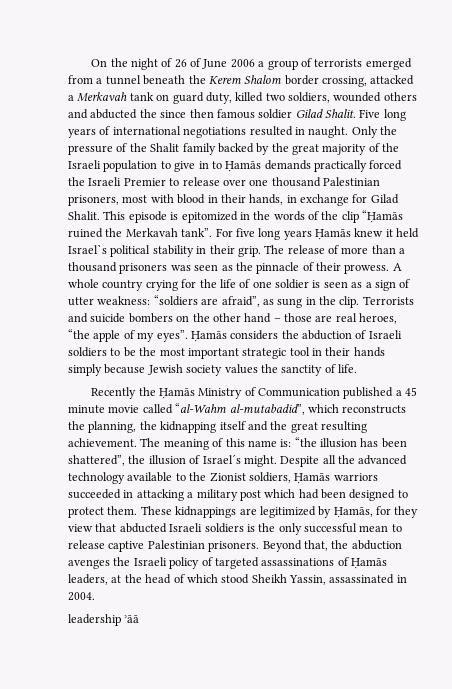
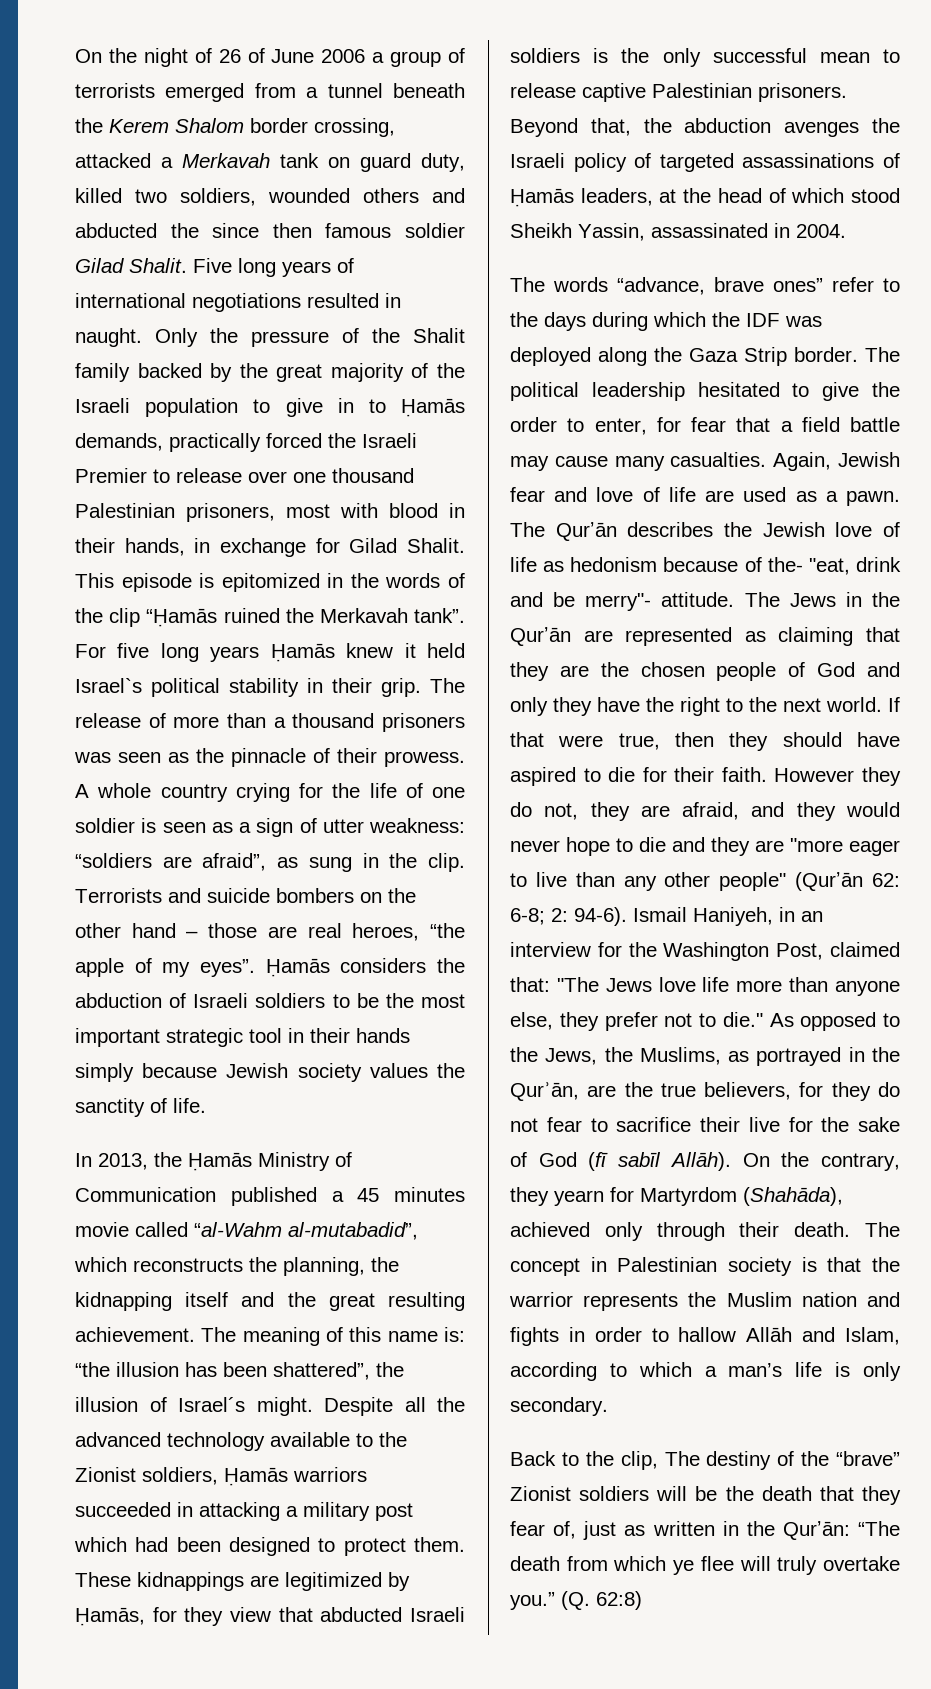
[264,160,311,170] demands -> [75,433,163,451] demands,
[91,387,137,399] Recently -> [75,1153,148,1170] In 2013,
[68,405,105,414] minute -> [394,1187,465,1202] minutes
[68,614,140,626] leadership ʾāā -> [510,277,900,295] [510,312,822,331] [510,347,900,366] [510,382,900,401] [510,417,900,435] [510,452,900,471] [510,487,900,506] [510,522,900,541] [510,557,901,575] [510,592,900,611] [510,627,900,646] [510,662,900,681] [510,697,900,716] [510,732,900,751] [510,767,901,786] [510,802,900,821] [510,837,900,856] [510,872,900,891] [510,907,823,926] [510,942,900,961] [510,977,900,996] [510,1012,900,1031] [510,1047,900,1066] [510,1081,900,1101] [510,1117,900,1132] [510,1152,900,1171] [510,1187,843,1206] [510,1222,900,1241] [510,1257,900,1276] [509,1292,900,1311] [510,1327,900,1346] [510,1362,901,1381] [510,1397,608,1416] [510,1451,900,1470] [510,1486,901,1505] [510,1521,900,1540] [510,1556,900,1575] [510,1591,642,1610] The words “advance, brave ones” refer to the days during which the IDF was deployed along the Gaza Strip border. The political leadership hesitated to give the order to enter, for fear that a field battle may cause many casualties. Again, Jewish fear and love of life are used as a pawn. The Qurʼān describes the Jewish love of life as hedonism because of the- "eat, drink and be merry"- attitude. The Jews in the Qurʼān are represented as claiming that they are the chosen people of God and only they have the right to the next world. If that were true, then they should have aspired to die for their faith. However they do not, they are afraid, and they would never hope to die and they are "more eager to live than any other people" (Qurʼān 62: 6-8; 2: 94-6). Ismail Haniyeh, in an interview for the Washington Post, claimed that: "The Jews love life more than anyone else, they prefer not to die." As opposed to the Jews, the Muslims, as portrayed in the Qurʾān, are the true believers, for they do not fear to sacrifice their live for the sake of God (fῑ sabῑl Allāh). On the contrary, they yearn for Martyrdom (Shahāda), achieved only through their death. The concept in Palestinian society is that the warrior represents the Muslim nation and fights in order to hallow Allāh and Islam, according to which a man’s life is only secondary. // Back to the clip, The destiny of the “brave” Zionist soldiers will be the death that they fear of, just as written in the Qurʼān: “The death from which ye flee will truly overtake you.” (Q. 62:8)

